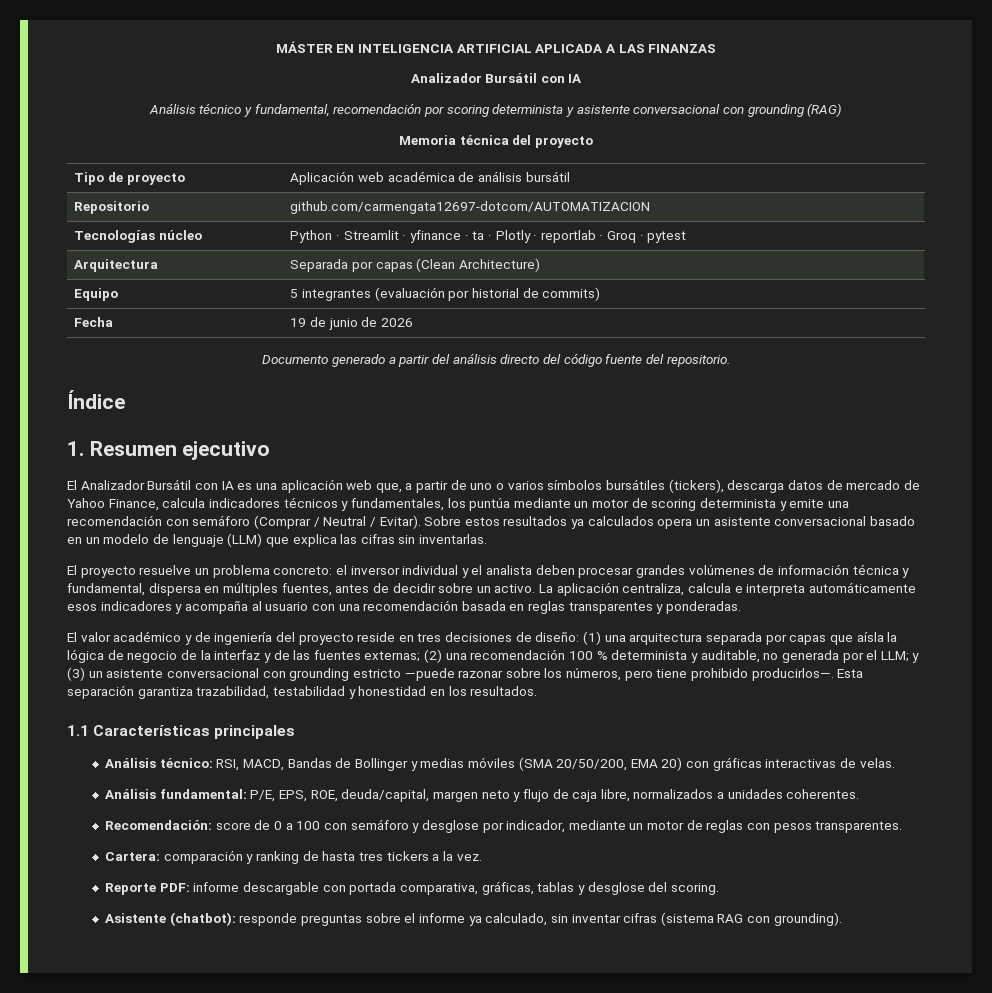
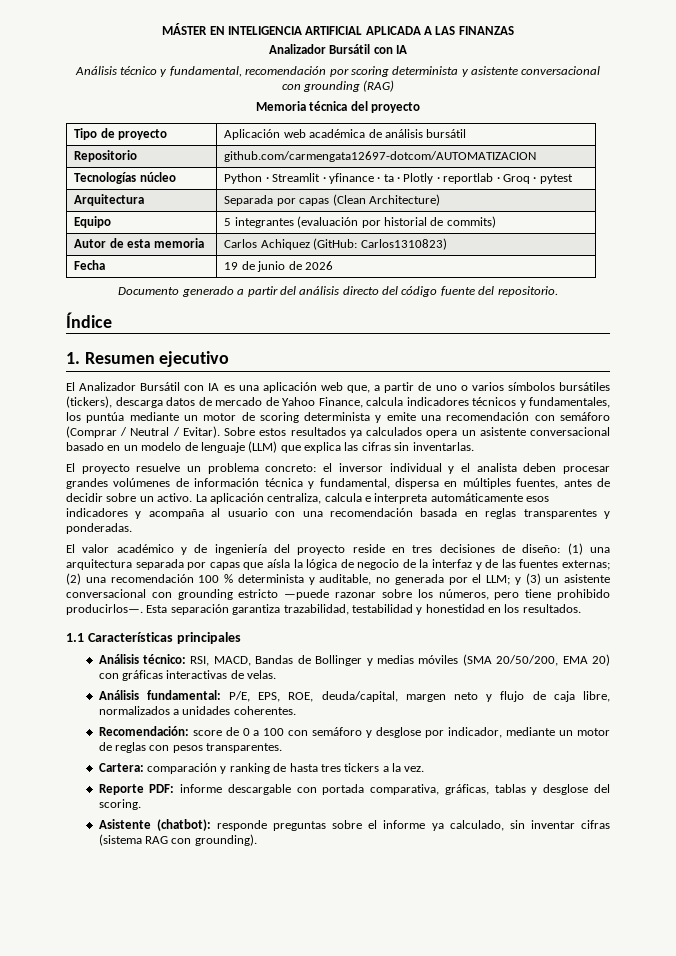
(601, 294) none -> [74,238,204,248] [224,238,447,250] // Autor de esta memoria | Carlos Achiquez (GitHub: Carlos1310823)

